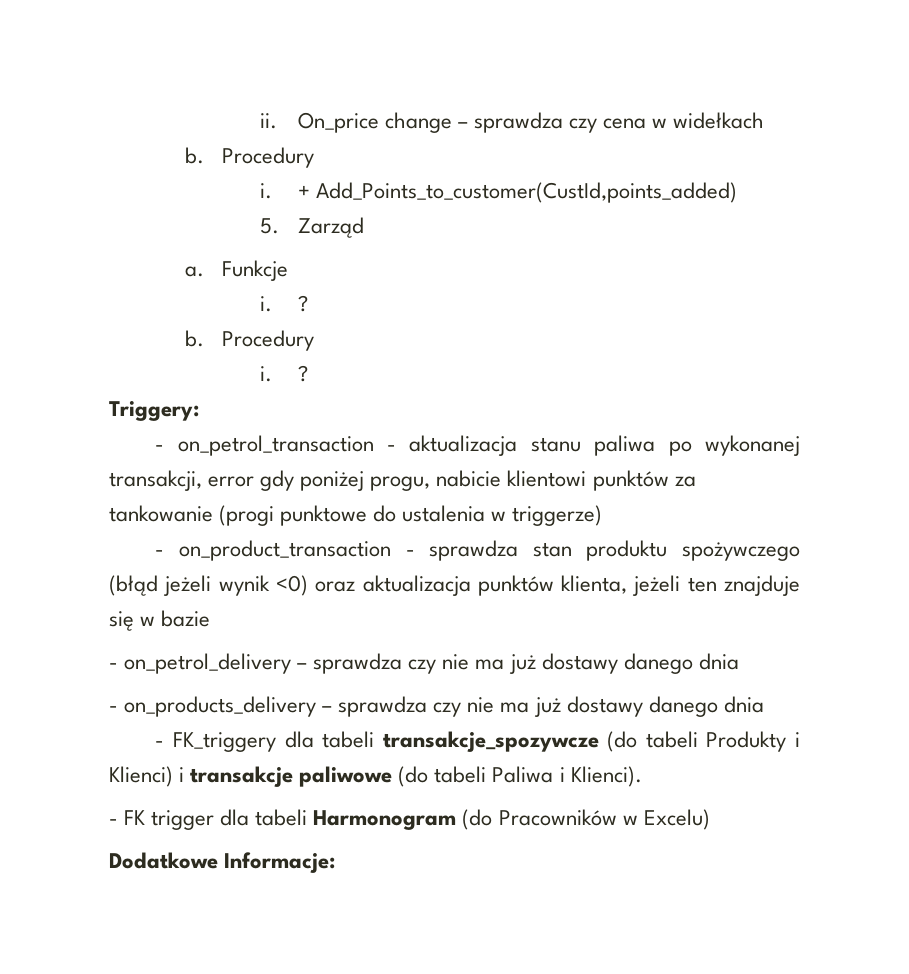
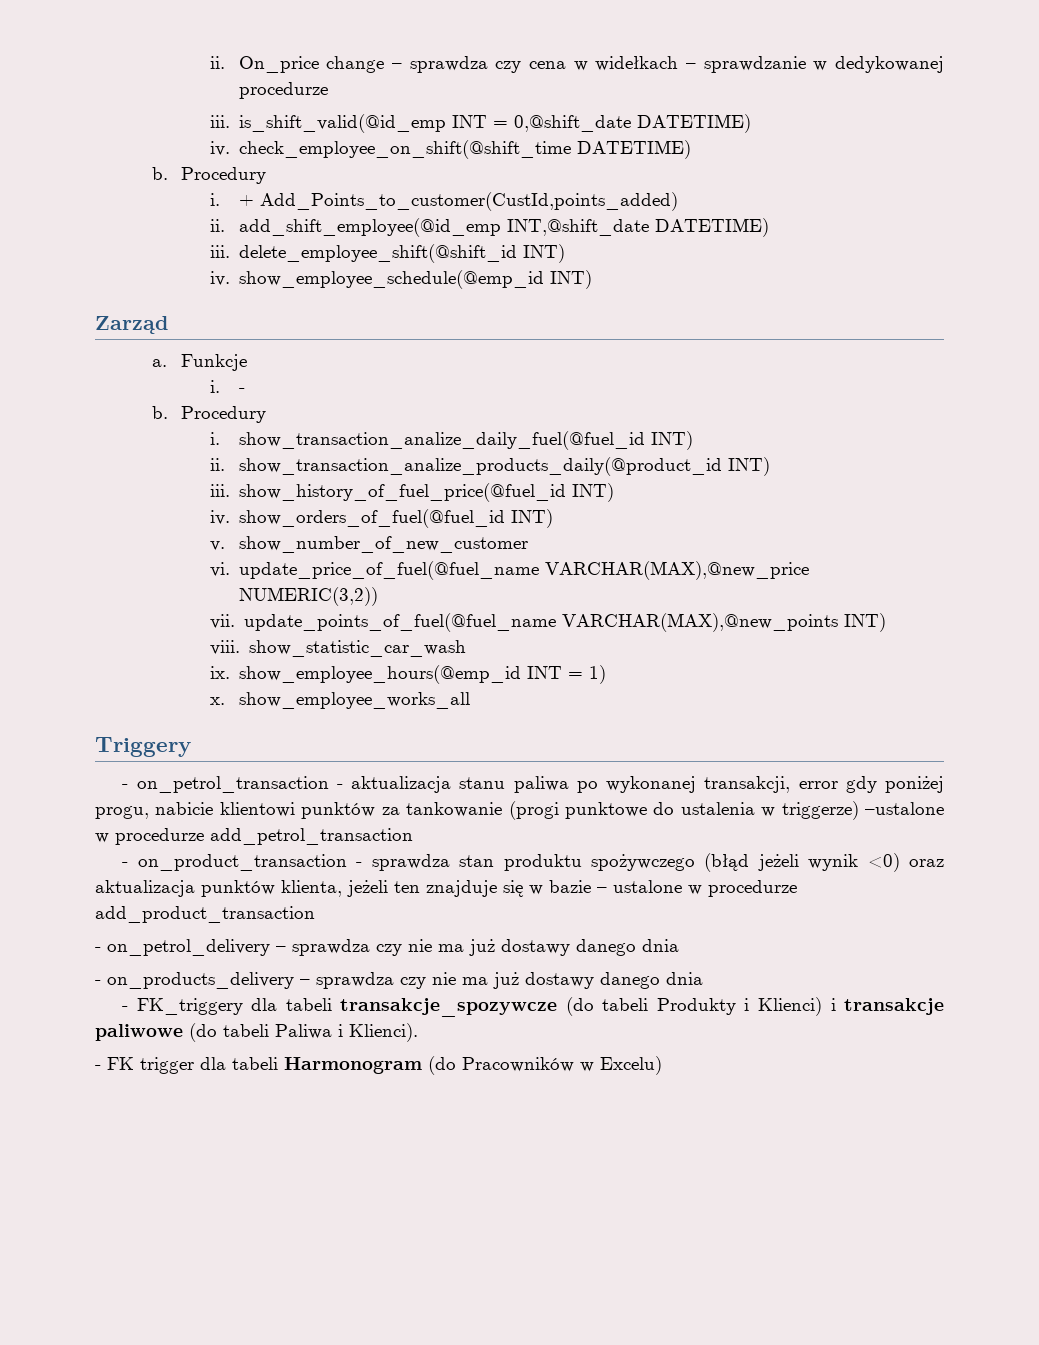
(765, 120) none -> [685,56,945,73] [238,82,328,99] [209,114,752,133] [209,140,692,159] – sprawdzanie w dedykowanej procedurze // iii. is_shift_valid(@id_emp INT = 0,@shift_date DATETIME) // iv. check_employee_on_shift(@shift_time DATETIME)
[260,218,280,234] 5. -> [209,218,769,237] [209,244,566,263] [209,270,593,289] ii. add_shift_employee(@id_emp INT,@shift_date DATETIME) // iii. delete_employee_shift(@shift_id INT) // iv. show_employee_schedule(@emp_id INT) //
[297,295,308,312] [184,330,315,351] [260,365,308,382] [109,401,199,421] ? // b. Procedury // i. ? // Triggery: -> [238,388,245,393] [152,406,267,423] [209,431,693,450] [209,457,770,476] [209,483,615,502] [209,509,554,528] [209,536,528,553] [209,561,810,580] [239,587,379,606] [209,613,887,632] [209,640,467,657] [209,665,607,684] [209,692,470,709] [95,737,191,757] - // b. Procedury // i. show_transaction_analize_daily_fuel(@fuel_id INT) // ii. show_transaction_analize_products_daily(@product_id INT) // iii. show_history_of_fuel_price(@fuel_id INT) // iv. show_orders_of_fuel(@fuel_id INT) // v. show_number_of_new_customer // vi. update_price_of_fuel(@fuel_name VARCHAR(MAX),@new_price NUMERIC(3,2)) // vii. update_points_of_fuel(@fuel_name VARCHAR(MAX),@new_points INT) // viii. show_statistic_car_wash // ix. show_employee_hours(@emp_id INT = 1) // x. show_employee_works_all // Triggery
(603, 515) none -> [864,802,944,815] [95,828,413,845] –ustalone w procedurze add_petrol_transaction
(211, 618) none -> [597,880,797,897] [95,906,315,923] – ustalone w procedurze add_product_transaction
[109,852,336,873] // Dodatkowe Informacje: -> (662, 1065) none

